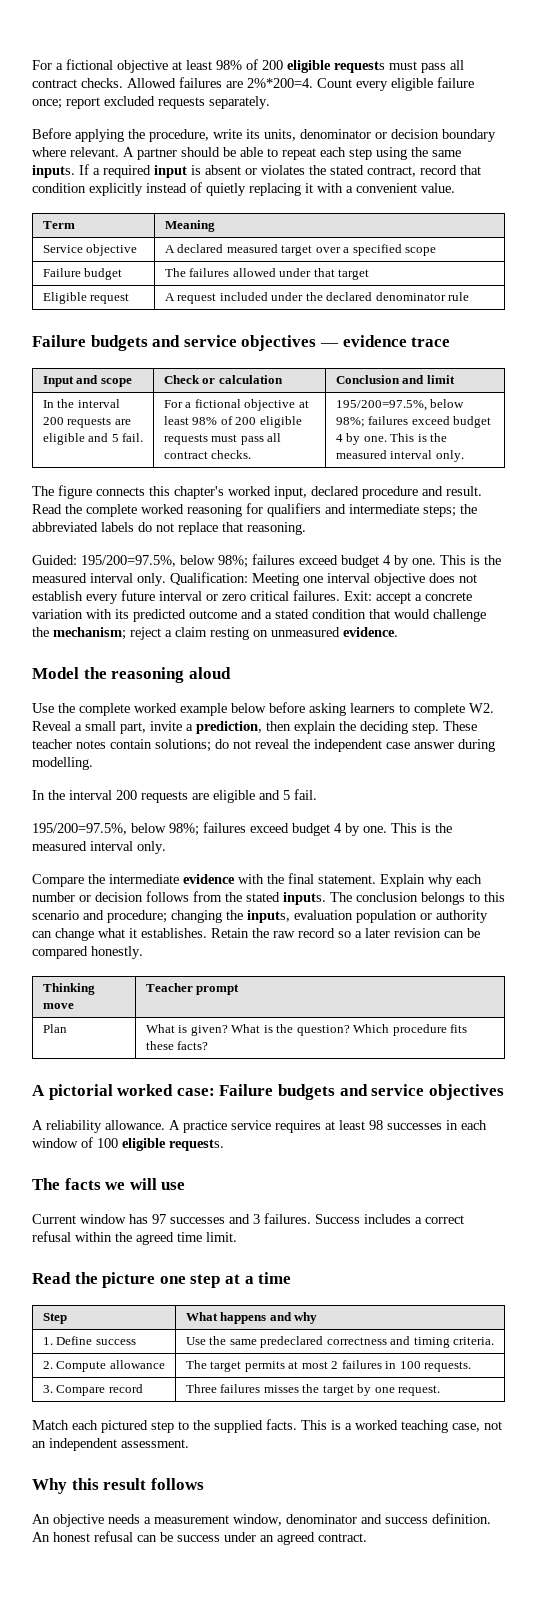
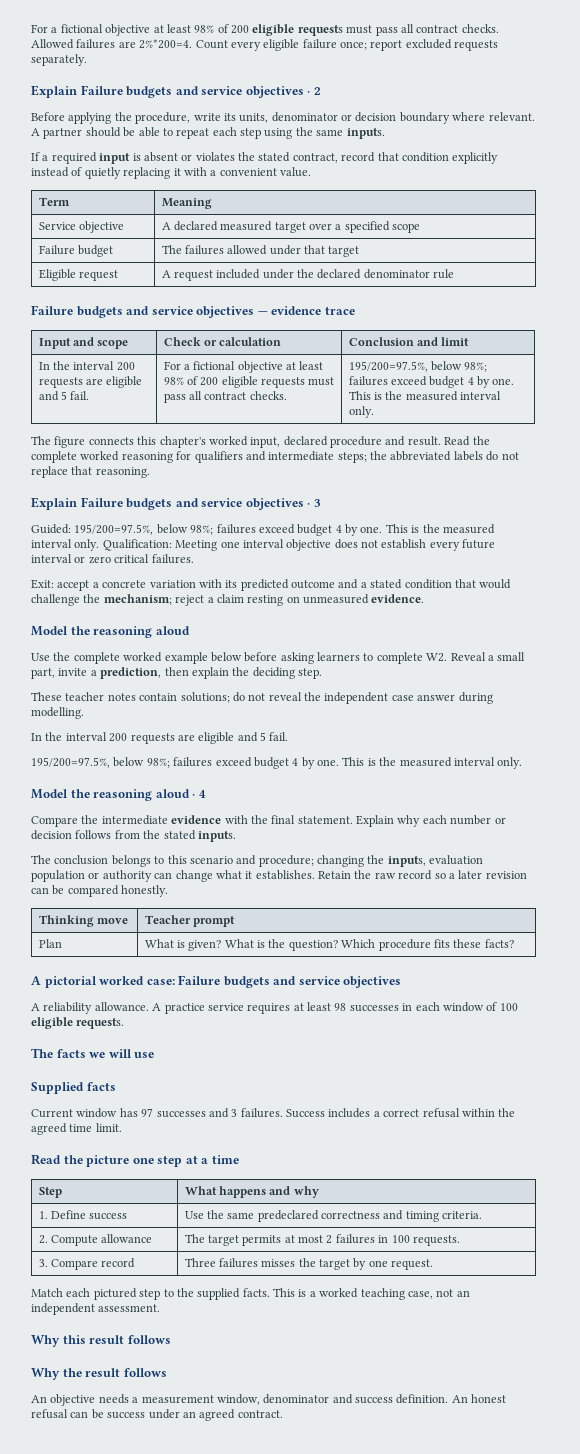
(270, 102) none -> [31,85,321,98] // Explain Failure budgets and service objectives · 2
(75, 171) none -> (385, 133) //
(306, 528) none -> [31,497,321,510] // Explain Failure budgets and service objectives · 3
(340, 595) none -> (194, 559) //
(439, 728) none -> (322, 673) //
(166, 847) none -> [31,789,206,801] // Model the reasoning aloud · 4
(326, 898) none -> (236, 836) //
(186, 1186) none -> [31,1082,116,1094] // Supplied facts
(204, 1484) none -> [31,1368,167,1380] // Why the result follows

